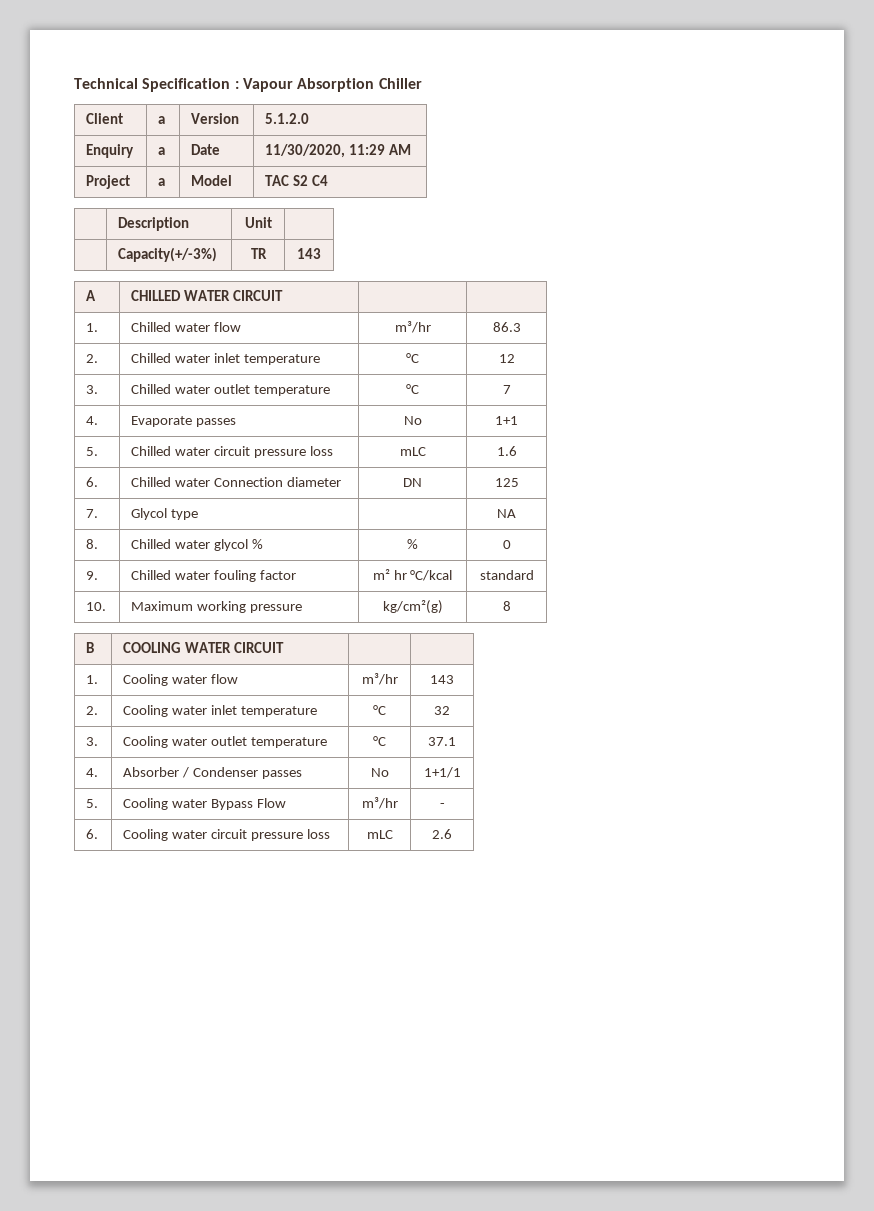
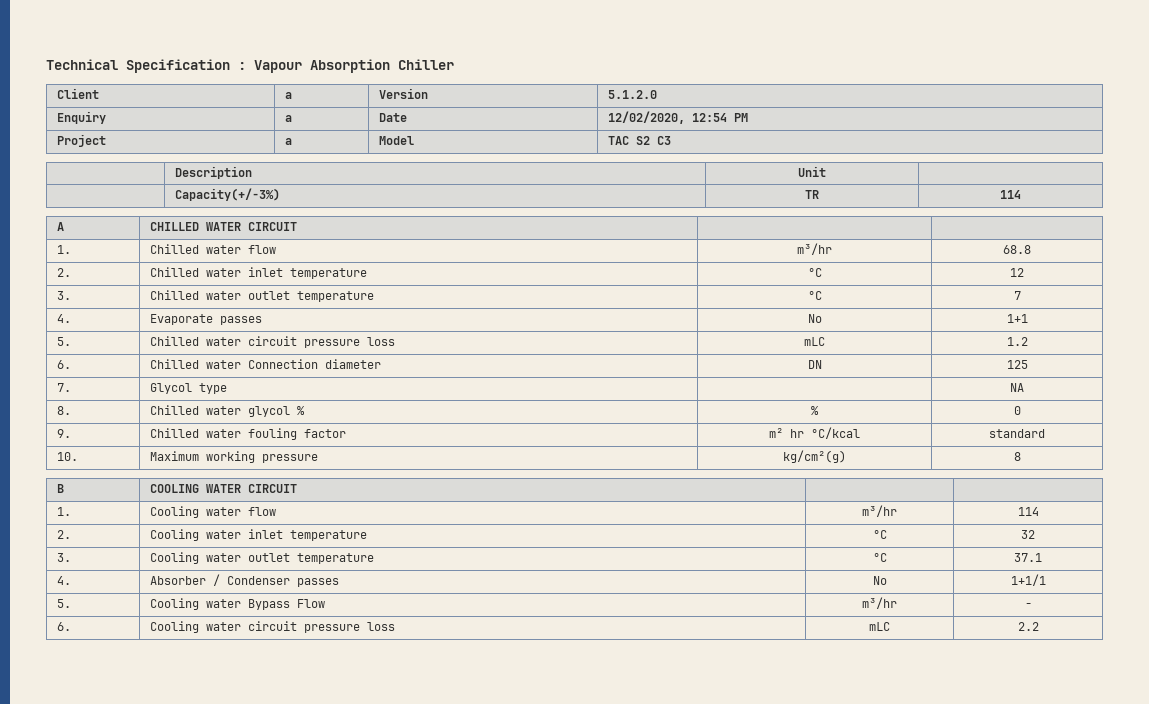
[265,144,412,158] 11/30/2020, 11:29 AM -> [607,111,748,124] 12/02/2020, 12:54 PM
[312,175,329,186] C4 -> [656,136,671,145] C3
[297,248,321,259] 143 -> [1000,190,1021,199] 114
[492,322,521,332] 86.3 -> [1003,245,1031,254] 68.8
[496,446,517,456] 1.6 -> [1006,337,1028,346] 1.2
[430,675,454,684] 143 -> [1017,507,1039,516] 114
[432,829,452,839] 2.6 -> [1017,622,1039,631] 2.2

